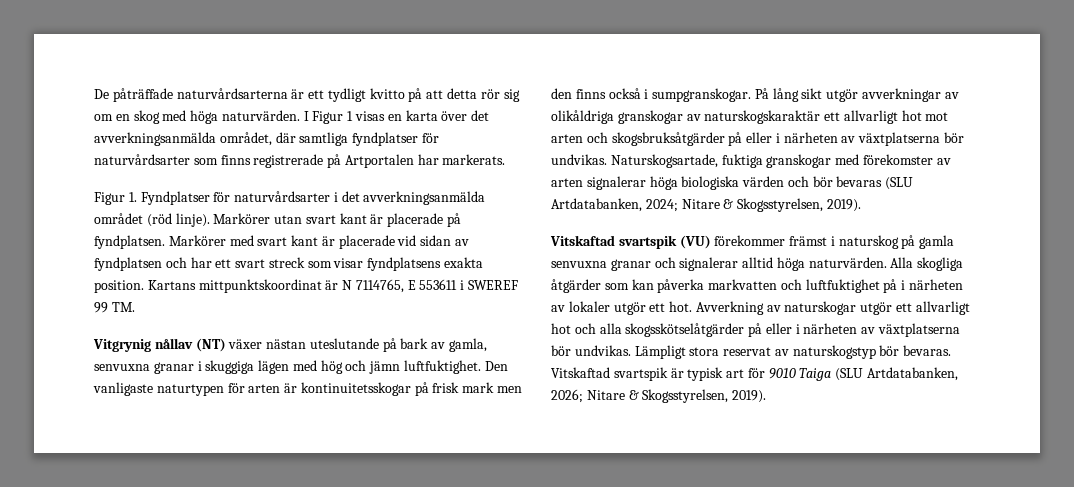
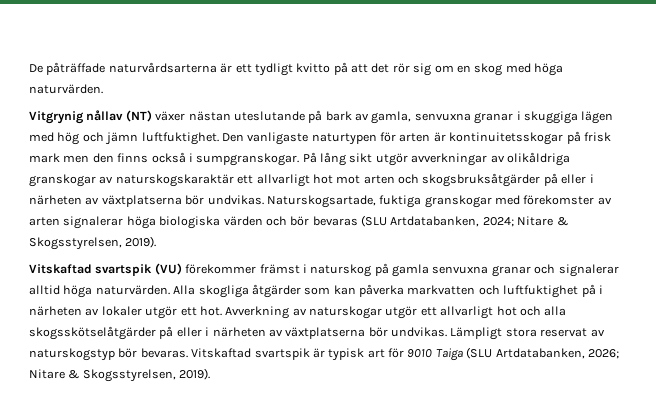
[447,88,478,99] detta -> [371,63,390,73] det
[303,110,490,124] [94,132,439,146] [94,154,506,168] [94,191,486,205] [94,213,462,227] [94,235,470,249] [94,257,484,271] [94,279,519,293] [94,302,135,313] I Figur 1 visas en karta över det avverkningsanmälda området, där samtliga fyndplatser för naturvårdsarter som finns registrerade på Artportalen har markerats. // Figur 1. Fyndplatser för naturvårdsarter i det avverkningsanmälda området (röd linje). Markörer utan svart kant är placerade på fyndplatsen. Markörer med svart kant är placerade vid sidan av fyndplatsen och har ett svart streck som visar fyndplatsens exakta position. Kartans mittpunktskoordinat är N 7114765, E 553611 i SWEREF 99 TM. -> (103, 89) none

